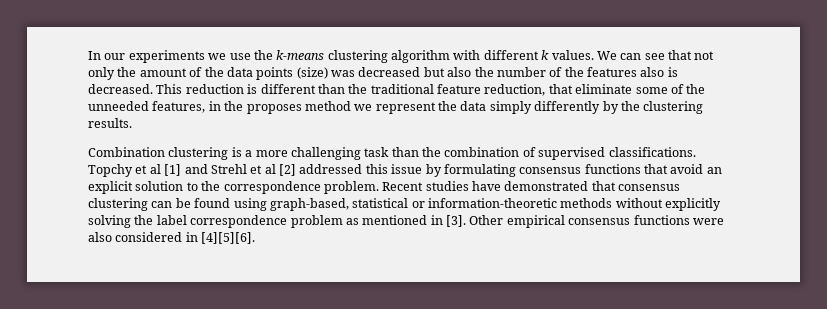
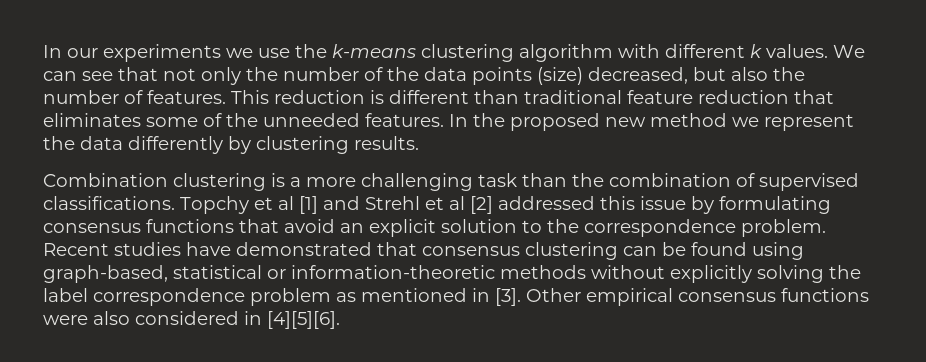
[139,68,187,77] amount -> [283,67,359,81] number
[331,67,421,77] was decreased -> [588,67,688,84] decreased,
[564,67,678,77] [88,84,153,94] the features also is decreased. -> [147,90,226,104] features.
[348,84,368,94] the -> (519, 97) none
[484,84,633,96] reduction, that eliminate -> [698,90,834,104] [43,113,141,127] reduction that eliminates
[152,101,302,114] features, in the proposes -> [365,113,646,131] features. In the proposed new
[489,101,532,114] simply -> (123, 143) none
[620,101,640,111] the -> (251, 145) none

